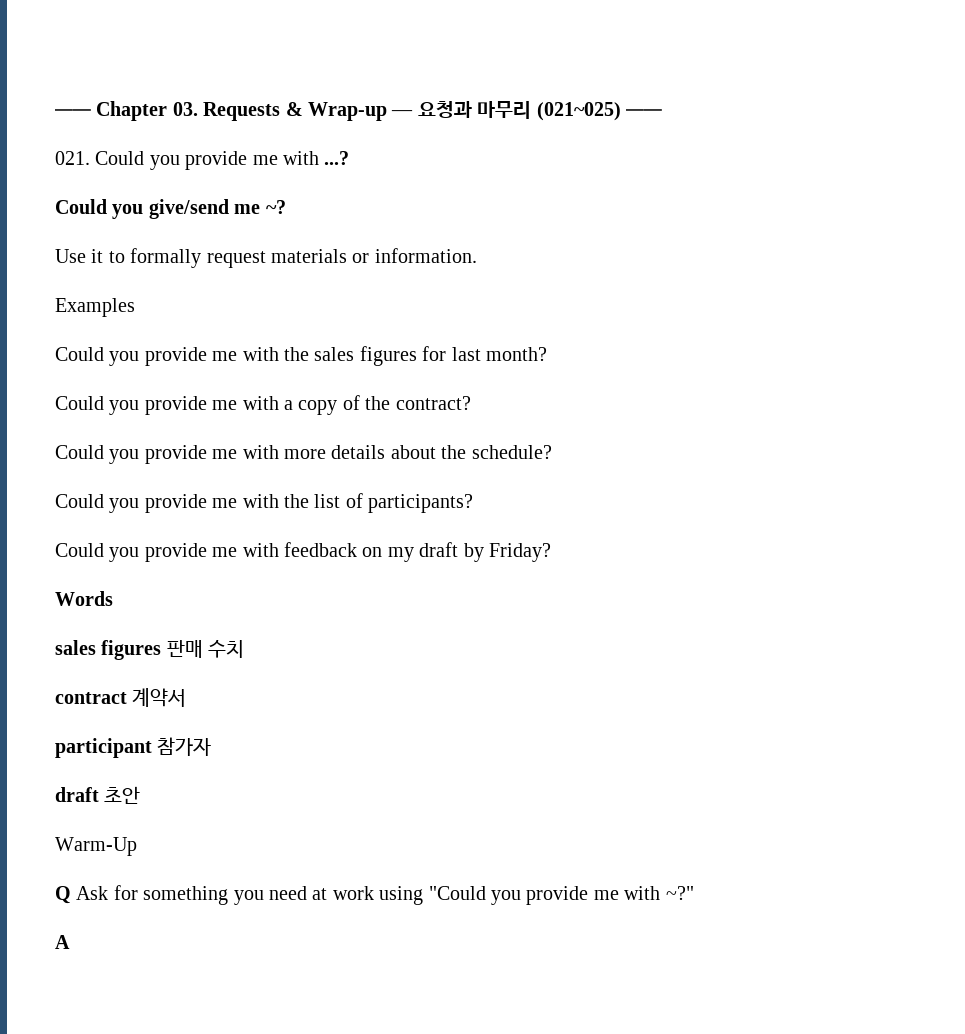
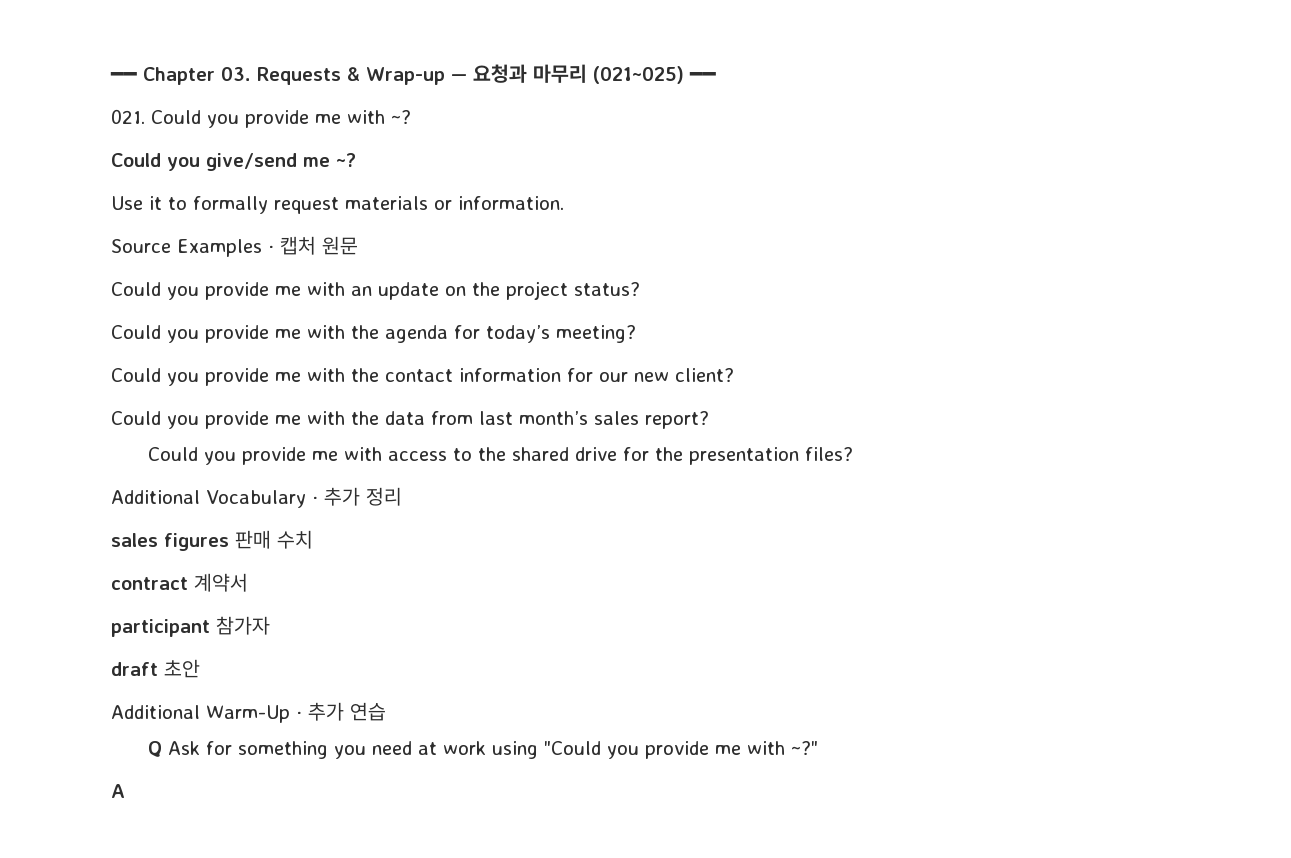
[324,151,350,165] ...? -> [391,110,411,124] ~?
(477, 255) none -> [111,239,171,253] Source
[55,346,547,366] [55,395,471,415] [55,445,552,464] [55,493,474,513] [55,542,551,562] [55,591,113,606] // Could you provide me with the sales figures for last month? // Could you provide me with a copy of the contract? // Could you provide me with more details about the schedule? // Could you provide me with the list of participants? // Could you provide me with feedback on my draft by Friday? // Words -> [268,236,358,255] [111,281,640,300] [111,325,636,343] [111,368,734,386] [111,411,709,429] [147,447,853,465] [111,487,402,508] · 캡처 원문 // Could you provide me with an update on the project status? // Could you provide me with the agenda for today’s meeting? // Could you provide me with the contact information for our new client? // Could you provide me with the data from last month’s sales report? // Could you provide me with access to the shared drive for the presentation files? // Additional Vocabulary · 추가 정리
(141, 795) none -> [111,705,200,719] Additional
(137, 846) none -> [295,702,386,721] · 추가 연습

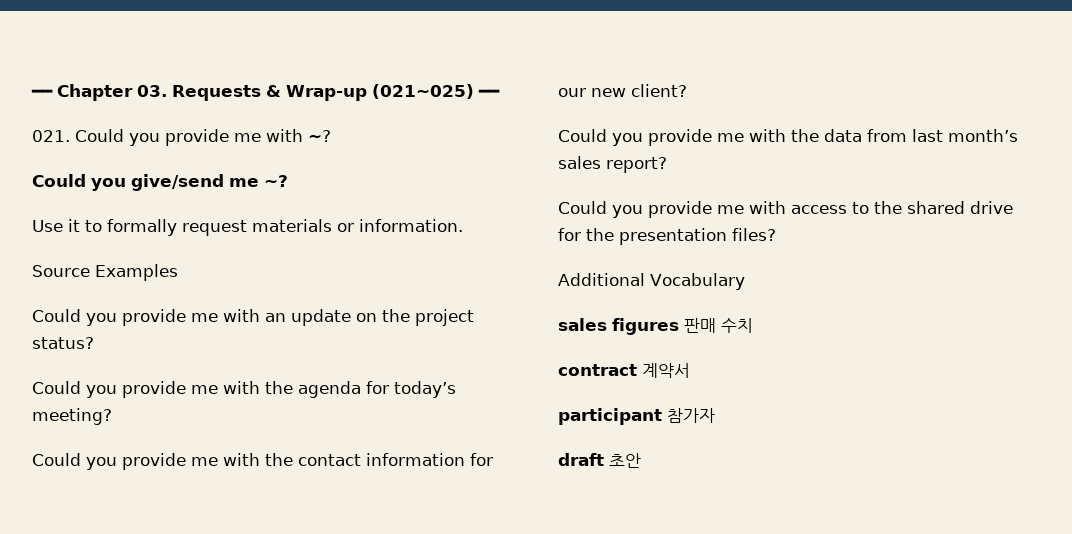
[451,64,587,83] — 요청과 마무리 -> (367, 93) none
[268,236,358,255] · 캡처 원문 -> (178, 272) none
[311,487,402,506] · 추가 정리 -> (745, 281) none
[111,702,386,723] [147,741,818,759] [111,784,125,798] // Additional Warm-Up · 추가 연습 // Q Ask for something you need at work using "Could you provide me with ~?" // A -> (641, 460) none

